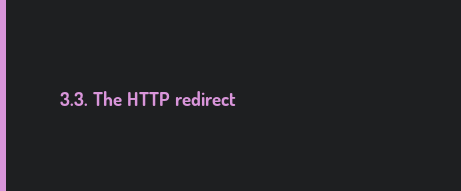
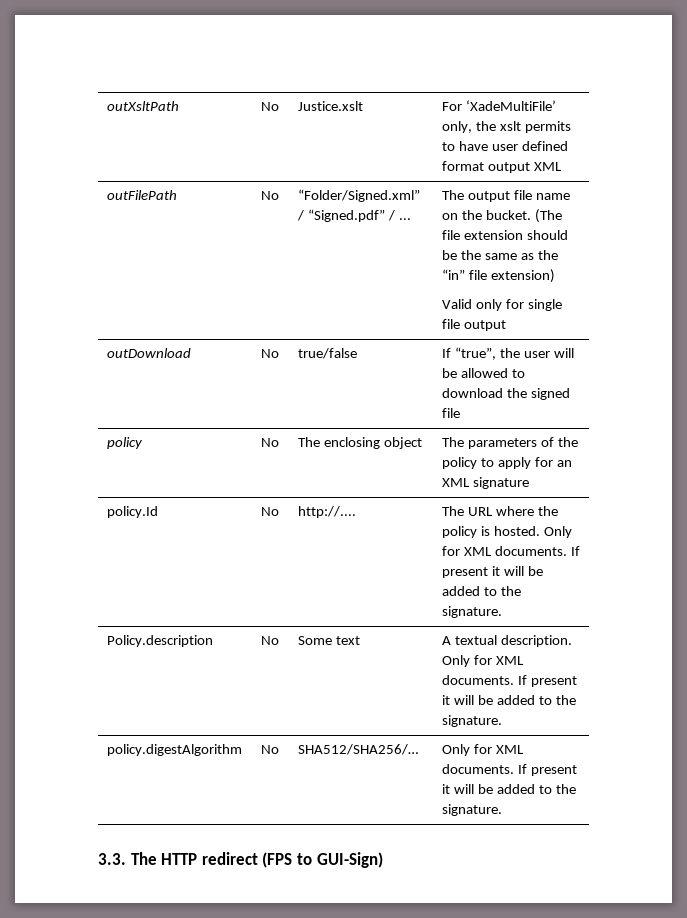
(60, 99) none -> [107,101,180,111] [261,102,280,111] [298,101,364,111] [442,100,557,111] [442,121,571,133] [442,141,568,151] [442,161,562,173] [107,190,178,200] [261,191,280,200] [298,189,421,202] [297,209,411,222] [442,190,570,202] [442,209,562,223] [442,230,568,240] [442,250,558,260] [442,269,555,283] [442,299,562,311] [442,319,507,331] [107,348,192,358] [261,349,280,358] [298,348,358,359] [442,347,574,360] [442,368,525,378] [442,388,570,400] [442,408,461,418] [107,437,144,449] [261,438,280,447] [298,437,422,449] [442,437,578,449] [442,457,572,469] [442,477,530,489] [107,506,159,518] [261,507,280,516] [298,506,357,518] [442,506,558,516] [442,526,572,538] [442,546,580,556] [442,566,543,578] [442,586,521,596] [442,606,503,618] [107,635,214,647] [261,636,280,645] [298,636,361,645] [442,635,572,647] [442,655,524,667] [442,675,577,687] [442,695,576,705] [442,715,503,727] [107,744,243,756] [261,745,280,754] [298,744,419,755] [442,744,524,756] [442,764,577,776] [442,784,576,794] [442,804,503,816] outXsltPath | No | Justice.xslt | For ‘XadeMultiFile’ only, the xslt permits to have user defined format output XML // outFilePath | No | “Folder/Signed.xml” / “Signed.pdf” / ... | The output file name on the bucket. (The file extension should be the same as the “in” file extension) // Valid only for single file output // outDownload | No | true/false | If “true”, the user will be allowed to download the signed file // policy | No | The enclosing object | The parameters of the policy to apply for an XML signature // policy.Id | No | http://.... | The URL where the policy is hosted. Only for XML documents. If present it will be added to the signature. // Policy.description | No | Some text | A textual description. Only for XML documents. If present it will be added to the signature. // policy.digestAlgorithm | No | SHA512/SHA256/… | Only for XML documents. If present it will be added to the signature. //
(237, 98) none -> [262,852,383,868] (FPS to GUI-Sign)

